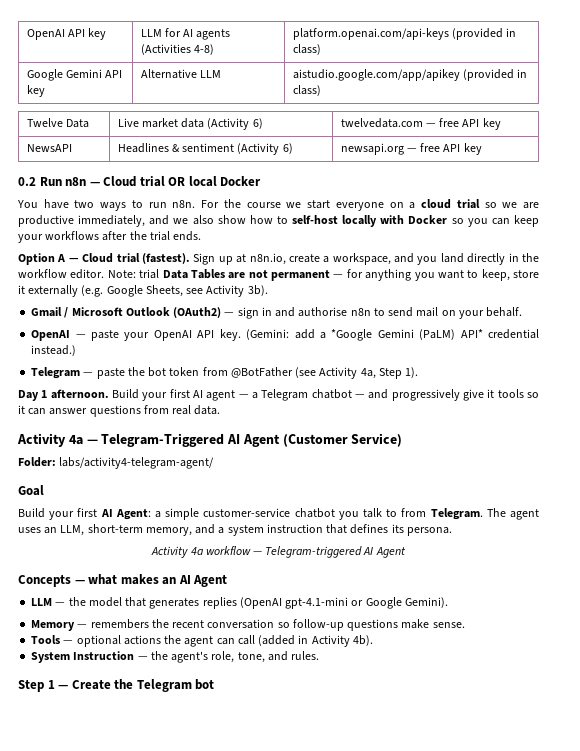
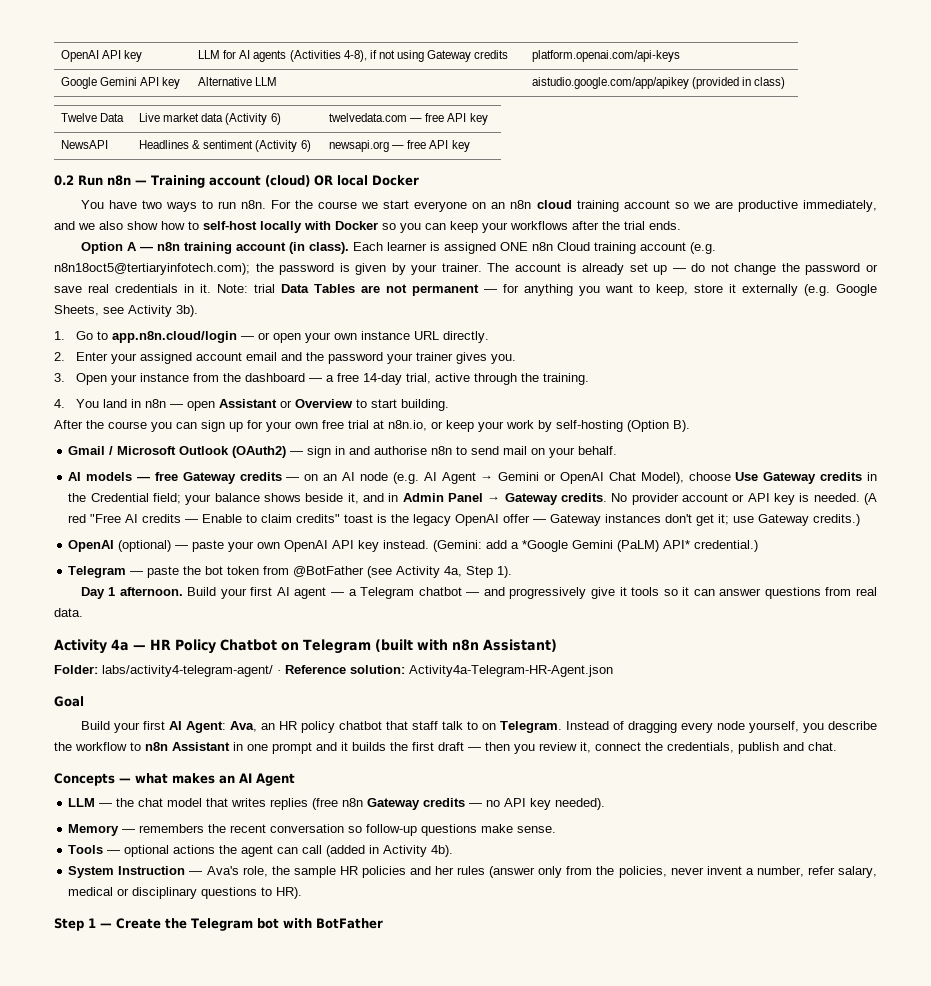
[193,44,214,55] [292,28,517,40] [292,44,321,55] 4-8) | platform.openai.com/api-keys (provided in class) -> [343,50,509,62] [532,50,681,62] 4-8), if not using Gateway credits | platform.openai.com/api-keys
[103,176,165,187] Cloud trial -> [151,175,310,188] Training account (cloud)
[409,199,480,209] a cloud trial -> [491,200,670,212] an n8n cloud training account
[82,253,540,265] [18,269,105,279] Cloud trial (fastest). Sign up at n8n.io, create a workspace, and you land directly in the workflow editor. -> [156,242,716,254] [54,263,878,275] [54,284,211,293] n8n training account (in class). Each learner is assigned ONE n8n Cloud training account (e.g. n8n18oct5@tertiaryinfotech.com); the password is given by your trainer. The account is already set up — do not change the password or save real credentials in it.
(268, 290) none -> [54,331,490,343] [54,352,517,364] [54,373,590,385] [54,399,450,411] [54,420,690,432] // 1. Go to app.n8n.cloud/login — or open your own instance URL directly. // 2. Enter your assigned account email and the password your trainer gives you. // 3. Open your instance from the dashboard — a free 14-day trial, active through the training. // 4. You land in n8n — open Assistant or Overview to start building. // After the course you can sign up for your own free trial at n8n.io, or keep your work by self-hosting (Option B).
[31,330,71,341] OpenAI -> [68,472,877,484] [68,493,877,505] [68,514,861,526] [68,540,172,552] AI models — free Gateway credits — on an AI node (e.g. AI Agent → Gemini or OpenAI Chat Model), choose Use Gateway credits in the Credential field; your balance shows beside it, and in Admin Panel → Gateway credits. No provider account or API key is needed. (A red "Free AI credits — Enable to claim credits" toast is the legacy OpenAI offer — Gateway instances don't get it; use Gateway credits.) // OpenAI (optional)
[153,329,241,341] OpenAI API key. -> [257,540,430,552] own OpenAI API key instead.
[487,329,539,339] [31,345,77,356] credential instead.) -> [694,540,759,552] credential.)
[101,433,403,447] [18,457,215,469] Telegram-Triggered AI Agent (Customer Service) // Folder: labs/activity4-telegram-agent/ -> [150,639,557,654] [54,665,613,677] HR Policy Chatbot on Telegram (built with n8n Assistant) // Folder: labs/activity4-telegram-agent/ · Reference solution: Activity4a-Telegram-HR-Agent.json
[155,508,539,520] [18,524,452,536] [151,546,406,558] a simple customer-service chatbot you talk to from Telegram. The agent uses an LLM, short-term memory, and a system instruction that defines its persona. // Activity 4a workflow — Telegram-triggered AI Agent -> [229,721,878,733] [54,742,837,754] Ava, an HR policy chatbot that staff talk to on Telegram. Instead of dragging every node yourself, you describe the workflow to n8n Assistant in one prompt and it builds the first draft — then you review it, connect the credentials, publish and chat.
(86, 601) none -> [138,798,164,807] chat
[149,597,448,609] generates replies (OpenAI gpt-4.1-mini or Google Gemini). -> [231,798,606,810] writes replies (free n8n Gateway credits — no API key needed).
[150,651,320,663] the agent's role, tone, and rules. -> [206,866,878,878] [68,887,303,899] Ava's role, the sample HR policies and her rules (answer only from the policies, never invent a number, refer salary, medical or disciplinary questions to HR).
(215, 684) none -> [282,918,383,929] with BotFather

